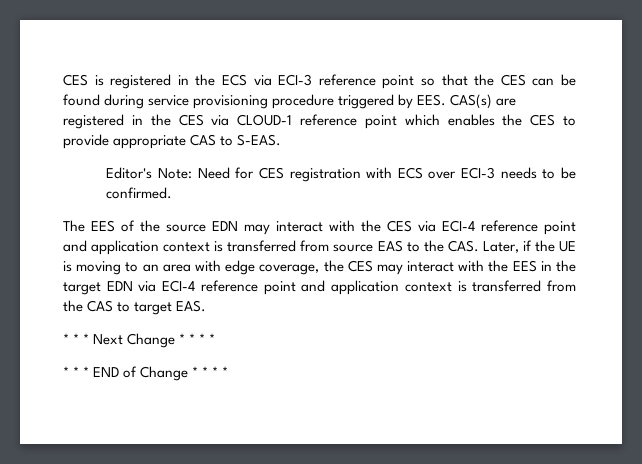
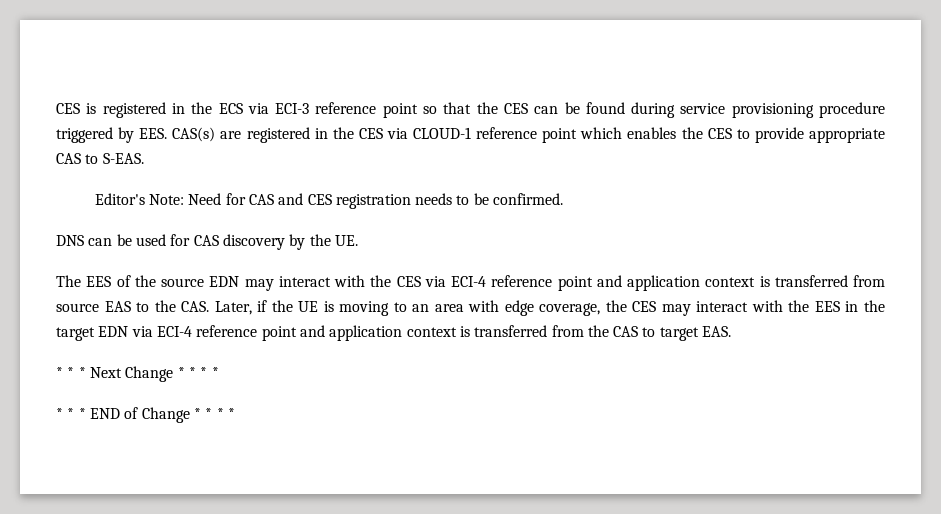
[258,167,576,182] [106,187,173,199] CES registration with ECS over ECI-3 needs to be confirmed. -> [248,193,564,209] [56,234,358,250] CAS and CES registration needs to be confirmed. // DNS can be used for CAS discovery by the UE.

